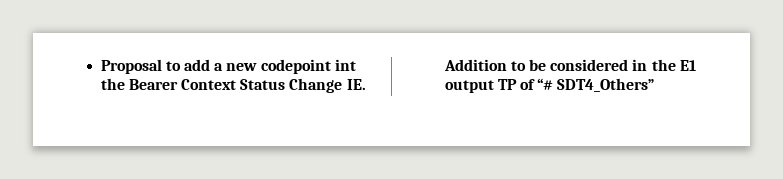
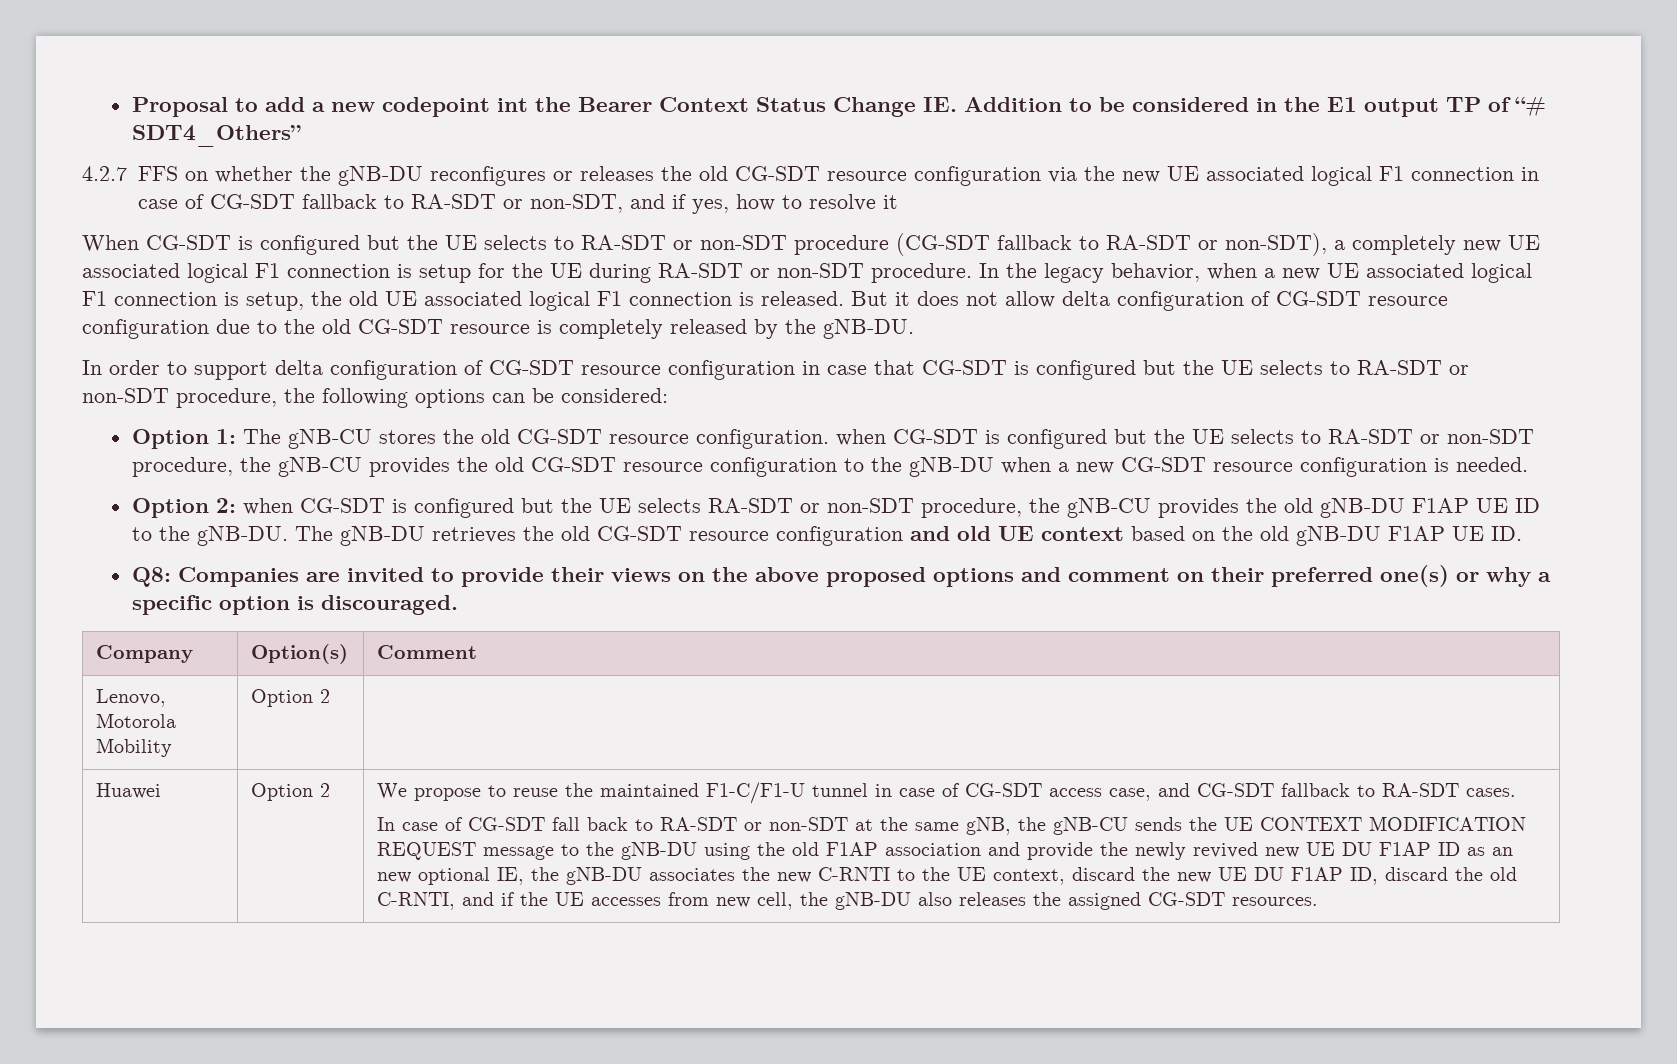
(655, 85) none -> [82,166,1539,186] [137,194,898,214] [82,233,1540,256] [82,263,1532,283] [82,291,1448,311] [82,319,914,339] [82,360,1469,380] [82,388,668,408] [131,429,1534,449] [131,457,1528,477] [131,498,1540,518] [131,526,1522,546] [131,565,1551,587] [131,595,458,615] [96,645,194,663] [251,644,349,664] [377,645,478,659] [96,689,167,707] [96,713,177,728] [96,738,173,757] [251,689,331,707] [96,783,162,799] [251,783,331,801] [377,782,1517,804] [377,816,1527,835] [377,842,1514,860] [377,867,1518,885] [377,892,1319,910] // 4.2.7 FFS on whether the gNB-DU reconfigures or releases the old CG-SDT resource configuration via the new UE associated logical F1 connection in case of CG-SDT fallback to RA-SDT or non-SDT, and if yes, how to resolve it // When CG-SDT is configured but the UE selects to RA-SDT or non-SDT procedure (CG-SDT fallback to RA-SDT or non-SDT), a completely new UE associated logical F1 connection is setup for the UE during RA-SDT or non-SDT procedure. In the legacy behavior, when a new UE associated logical F1 connection is setup, the old UE associated logical F1 connection is released. But it does not allow delta configuration of CG-SDT resource configuration due to the old CG-SDT resource is completely released by the gNB-DU. // In order to support delta configuration of CG-SDT resource configuration in case that CG-SDT is configured but the UE selects to RA-SDT or non-SDT procedure, the following options can be considered: // Option 1: The gNB-CU stores the old CG-SDT resource configuration. when CG-SDT is configured but the UE selects to RA-SDT or non-SDT procedure, the gNB-CU provides the old CG-SDT resource configuration to the gNB-DU when a new CG-SDT resource configuration is needed. // Option 2: when CG-SDT is configured but the UE selects RA-SDT or non-SDT procedure, the gNB-CU provides the old gNB-DU F1AP UE ID to the gNB-DU. The gNB-DU retrieves the old CG-SDT resource configuration and old UE context based on the old gNB-DU F1AP UE ID. // Q8: Companies are invited to provide their views on the above proposed options and comment on their preferred one(s) or why a specific option is discouraged. // Company | Option(s) | Comment // Lenovo, Motorola Mobility | Option 2 | // Huawei | Option 2 | We propose to reuse the maintained F1-C/F1-U tunnel in case of CG-SDT access case, and CG-SDT fallback to RA-SDT cases. // In case of CG-SDT fall back to RA-SDT or non-SDT at the same gNB, the gNB-CU sends the UE CONTEXT MODIFICATION REQUEST message to the gNB-DU using the old F1AP association and provide the newly revived new UE DU F1AP ID as an new optional IE, the gNB-DU associates the new C-RNTI to the UE context, discard the new UE DU F1AP ID, discard the old C-RNTI, and if the UE accesses from new cell, the gNB-DU also releases the assigned CG-SDT resources.

